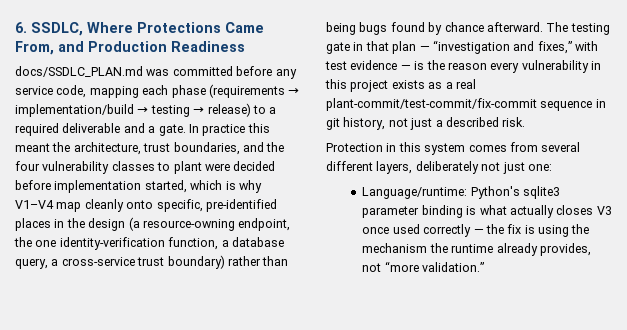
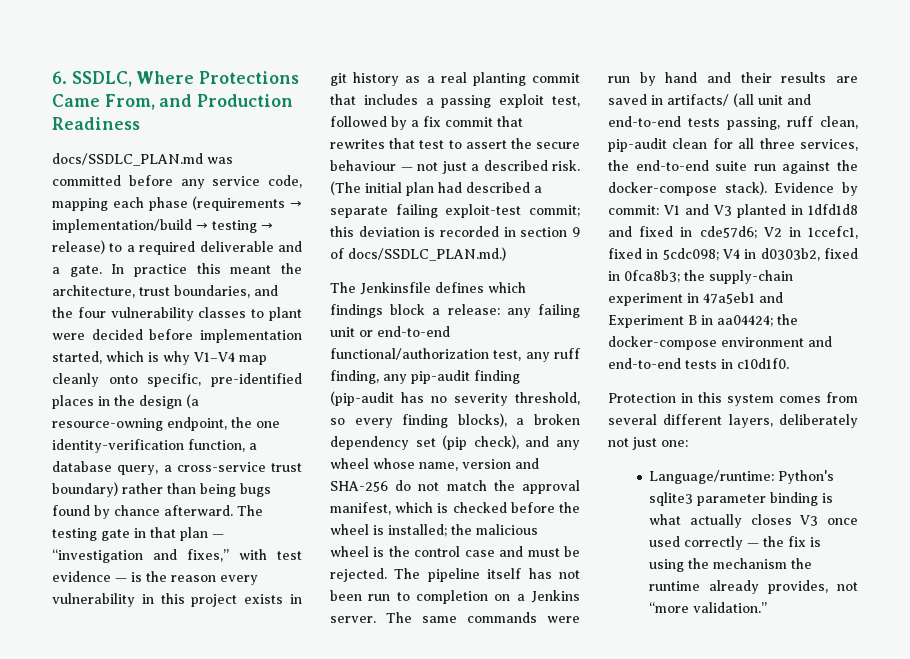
[428,79,476,89] [326,98,606,111] [326,117,386,130] as a real plant-commit/test-commit/fix-commit sequence in git history, -> [290,594,302,604] [330,72,580,86] [330,94,580,108] [330,116,523,130] [330,138,580,149] [330,160,413,171] in git history as a real planting commit that includes a passing exploit test, followed by a fix commit that rewrites that test to assert the secure behaviour —
(526, 122) none -> [330,181,542,196] [330,204,580,218] [330,226,580,237] [330,247,506,261] [330,282,526,295] [330,304,580,318] [330,326,450,337] [330,348,580,362] [330,370,520,384] [330,391,580,406] [330,413,580,428] [330,435,580,450] [330,458,539,471] [330,480,580,494] [330,502,580,515] [330,524,538,537] [330,546,580,557] [330,568,580,582] [330,590,580,604] [330,612,580,623] [608,72,858,86] [608,93,811,107] [608,116,858,130] [608,138,858,152] [608,160,858,174] [608,181,858,196] [608,204,858,218] [608,226,858,239] [608,248,858,261] [608,270,793,284] [608,292,783,306] [608,314,798,328] [608,336,832,350] [608,358,789,369] (The initial plan had described a separate failing exploit-test commit; this deviation is recorded in section 9 of docs/SSDLC_PLAN.md.) // The Jenkinsfile defines which findings block a release: any failing unit or end-to-end functional/authorization test, any ruff finding, any pip-audit finding (pip-audit has no severity threshold, so every finding blocks), a broken dependency set (pip check), and any wheel whose name, version and SHA-256 do not match the approval manifest, which is checked before the wheel is installed; the malicious wheel is the control case and must be rejected. The pipeline itself has not been run to completion on a Jenkins server. The same commands were run by hand and their results are saved in artifacts/ (all unit and end-to-end tests passing, ruff clean, pip-audit clean for all three services, the end-to-end suite run against the docker-compose stack). Evidence by commit: V1 and V3 planted in 1dfd1d8 and fixed in cde57d6; V2 in 1ccefc1, fixed in 5cdc098; V4 in d0303b2, fixed in 0fca8b3; the supply-chain experiment in 47a5eb1 and Experiment B in aa04424; the docker-compose environment and end-to-end tests in c10d1f0.

